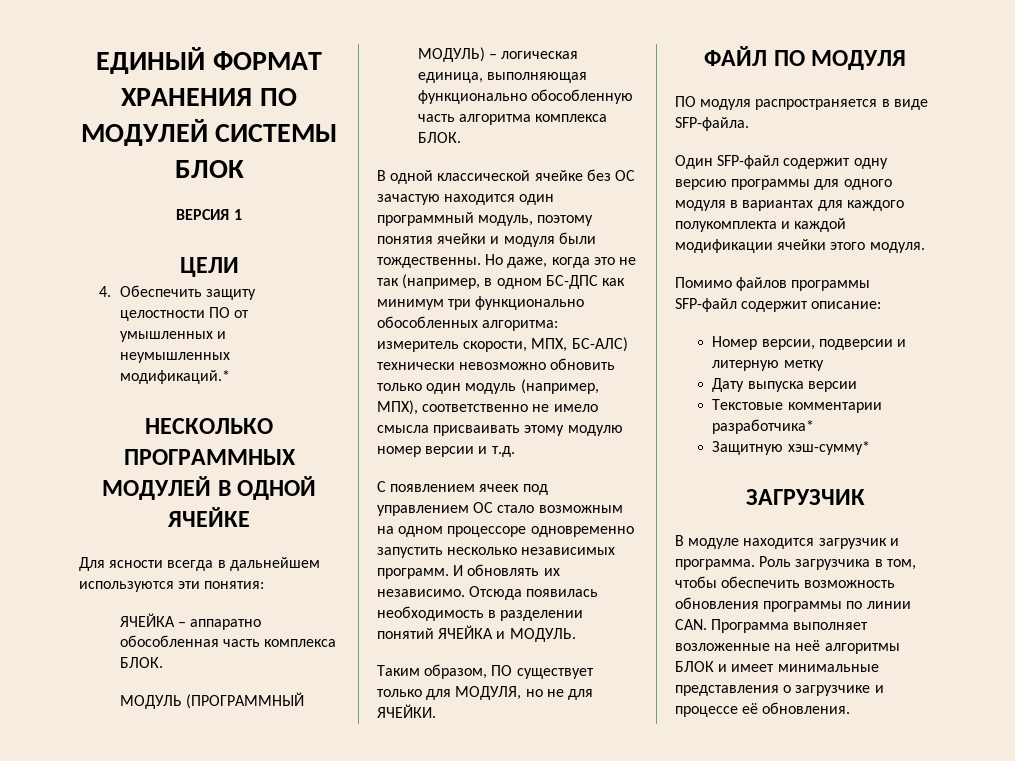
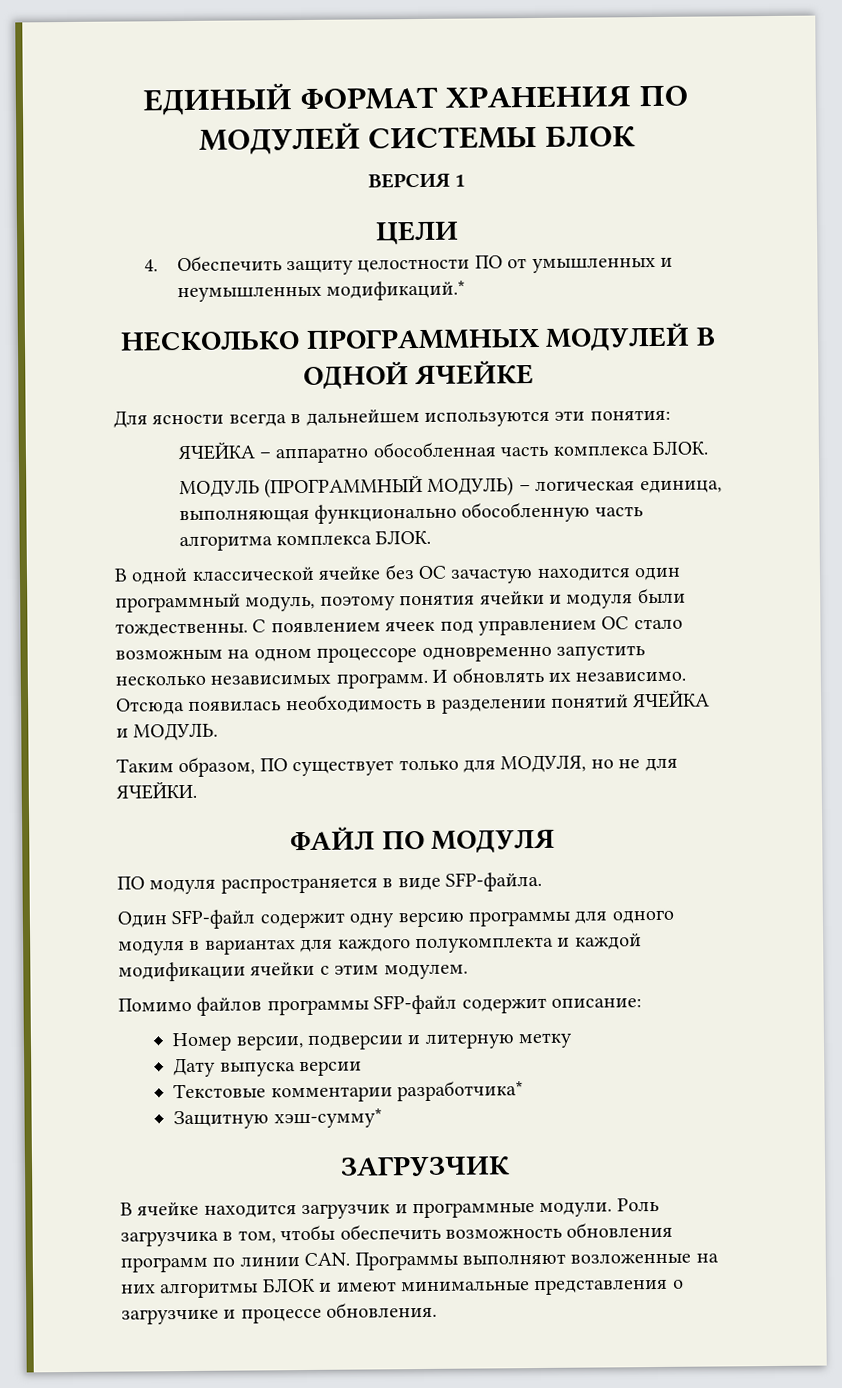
[485,254,636,268] [377,274,625,289] [377,296,585,310] [377,316,559,331] [377,337,628,352] [377,358,616,370] [377,379,599,394] [377,400,598,415] [377,425,623,436] [377,446,515,457] Но даже, когда это не так (например, в одном БС-ДПС как минимум три функционально обособленных алгоритма: измеритель скорости, МПХ, БС-АЛС) технически невозможно обновить только один модуль (например, МПХ), соответственно не имело смысла присваивать этому модулю номер версии и т.д. // -> (248, 629) none
[830,242,925,253] этого модуля. -> [319,963,468,980] с этим модулем.
[688,538,740,549] модуле -> [137,1201,200,1216] ячейке
[675,559,755,570] программа. -> [412,1201,613,1219] программные модули.
[763,601,843,612] программы -> [120,1256,208,1273] программ
[711,619,869,633] Программа выполняет -> [354,1251,566,1271] Программы выполняют
[795,640,821,651] неё -> [121,1284,156,1294] них
[731,664,775,672] имеет -> [336,1281,397,1292] имеют
[742,703,759,714] её -> (322, 1315) none

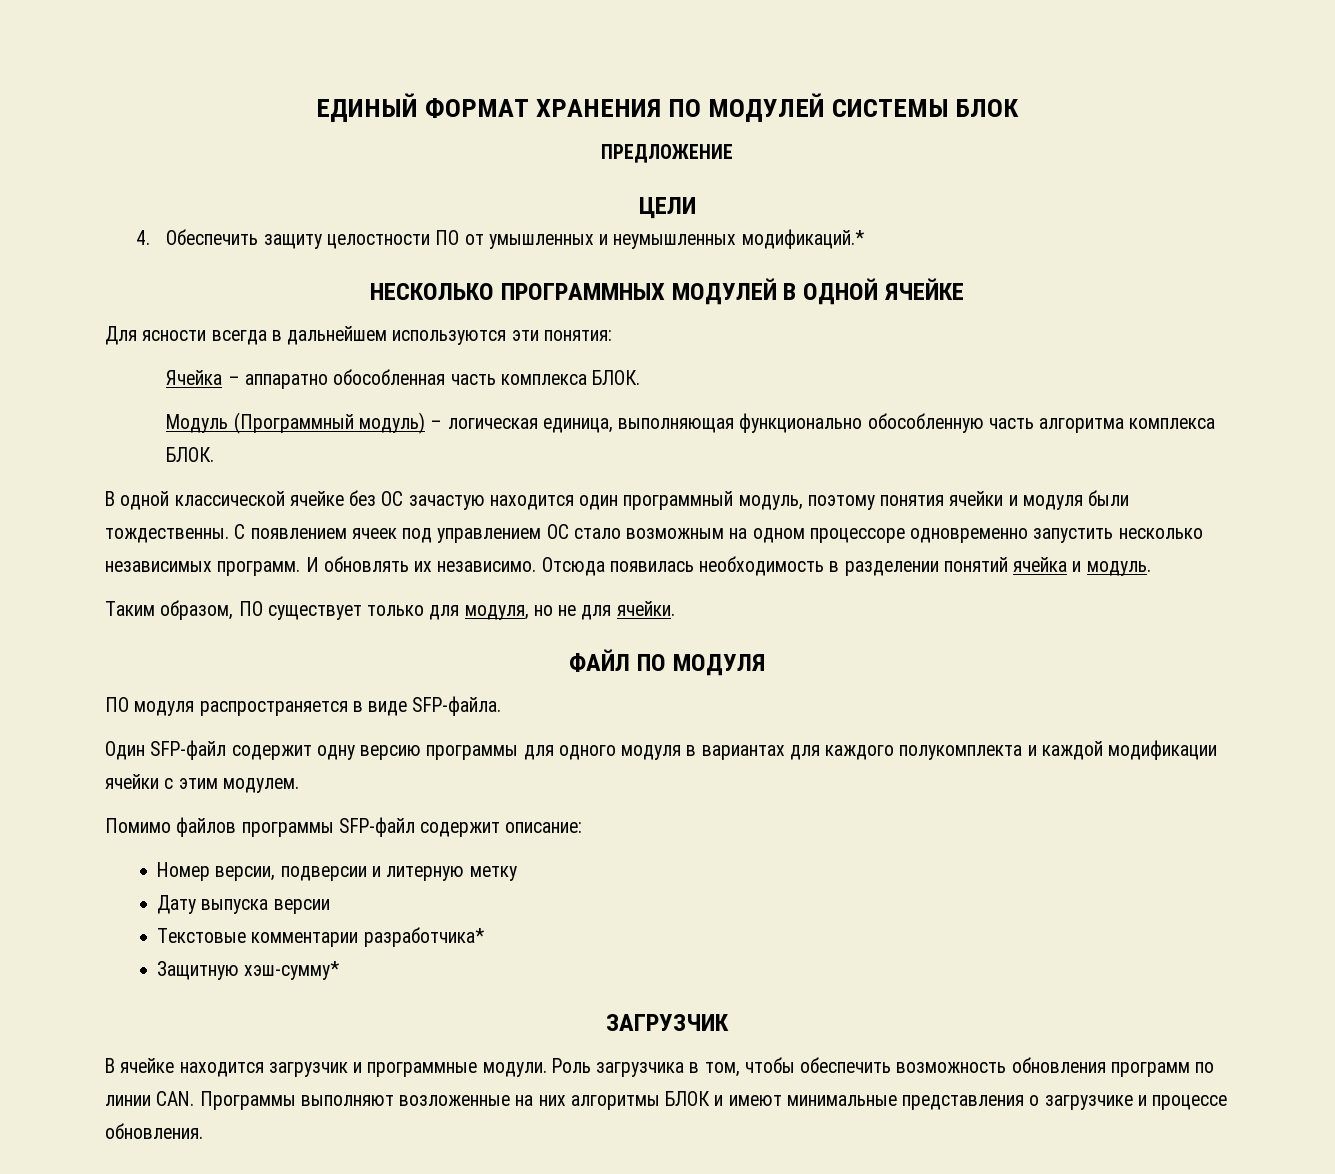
[367,172,466,189] ВЕРСИЯ 1 -> [601,144,733,163] ПРЕДЛОЖЕНИЕ
[177,441,255,461] ЯЧЕЙКА -> [166,370,223,385] Ячейка
[178,474,515,499] МОДУЛЬ (ПРОГРАММНЫЙ МОДУЛЬ) -> [166,412,425,434] Модуль (Программный модуль)
[632,689,711,709] [116,722,219,741] ЯЧЕЙКА и МОДУЛЬ. -> [1013,557,1151,576] ячейка и модуль.
[500,754,587,773] МОДУЛЯ, -> [464,605,529,620] модуля,
[116,780,197,800] ЯЧЕЙКИ. -> [616,601,675,616] ячейки.

